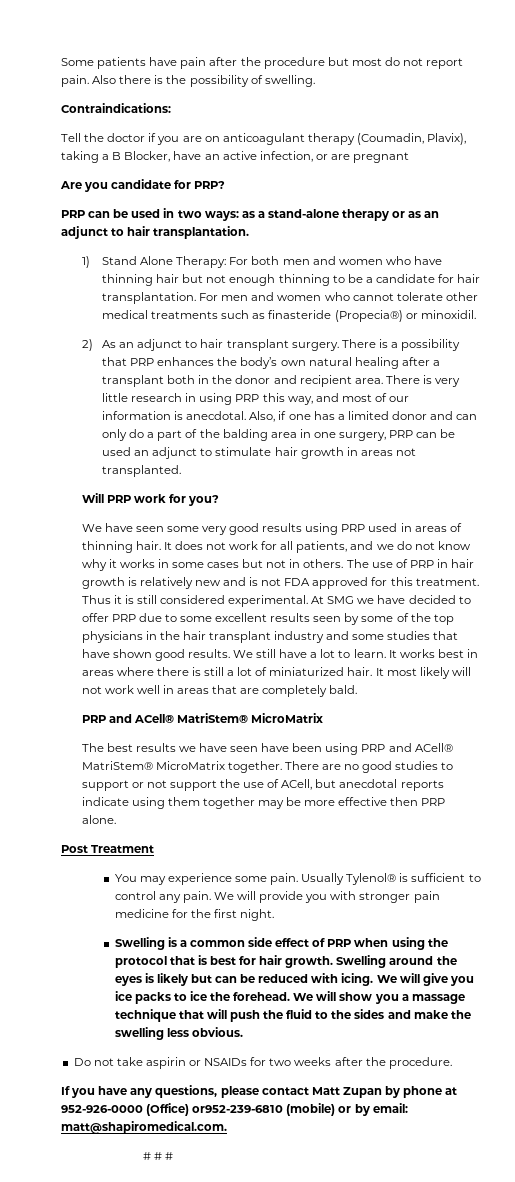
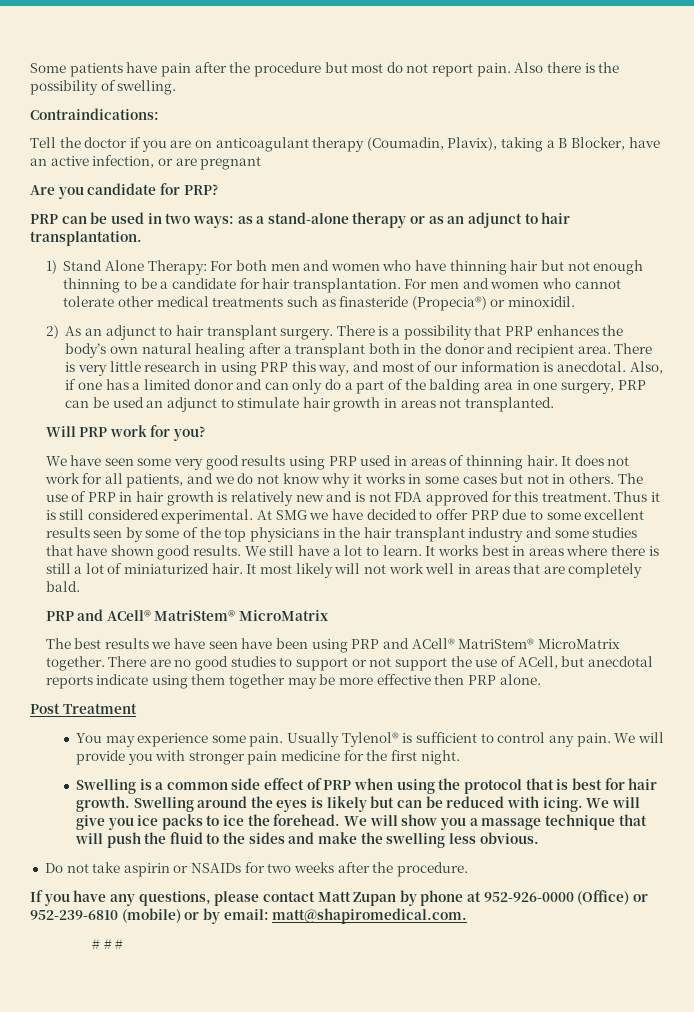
[192,1105,284,1113] or952-239-6810 -> [633,894,649,902] [30,910,118,920] or 952-239-6810

